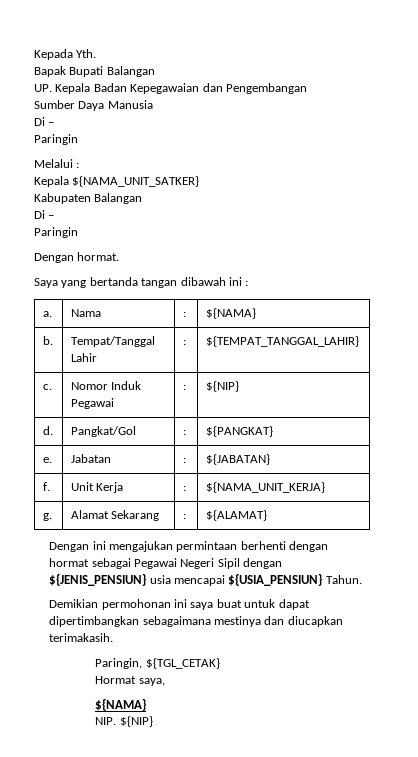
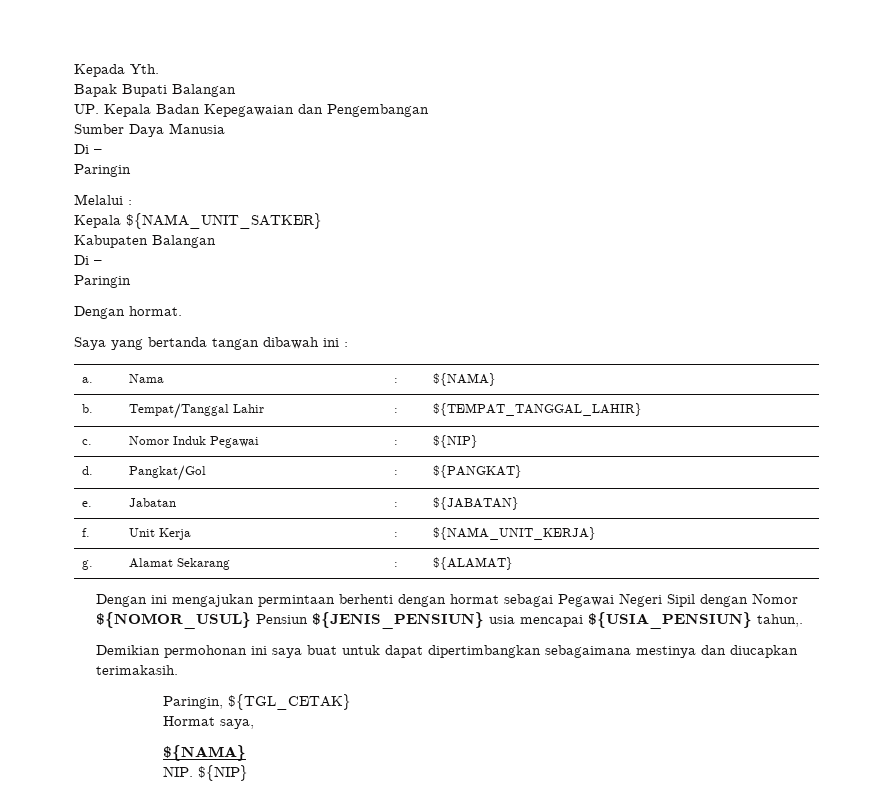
(283, 563) none -> [752,593,799,604] [96,612,309,629] Nomor ${NOMOR_USUL} Pensiun
[325,575,362,584] Tahun. -> [757,614,804,627] tahun,.

